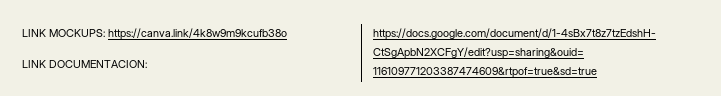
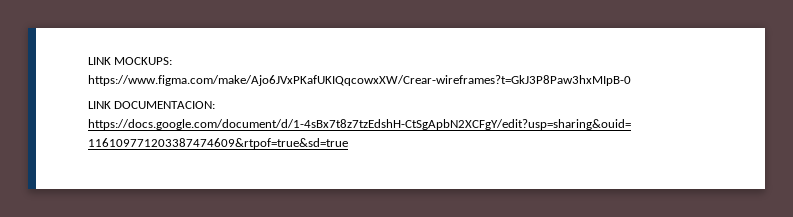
[108,28,287,40] https://canva.link/4k8w9m9kcufb38o -> [88,75,631,86] https://www.figma.com/make/Ajo6JVxPKafUKIQqcowxXW/Crear-wireframes?t=GkJ3P8Paw3hxMIpB-0

